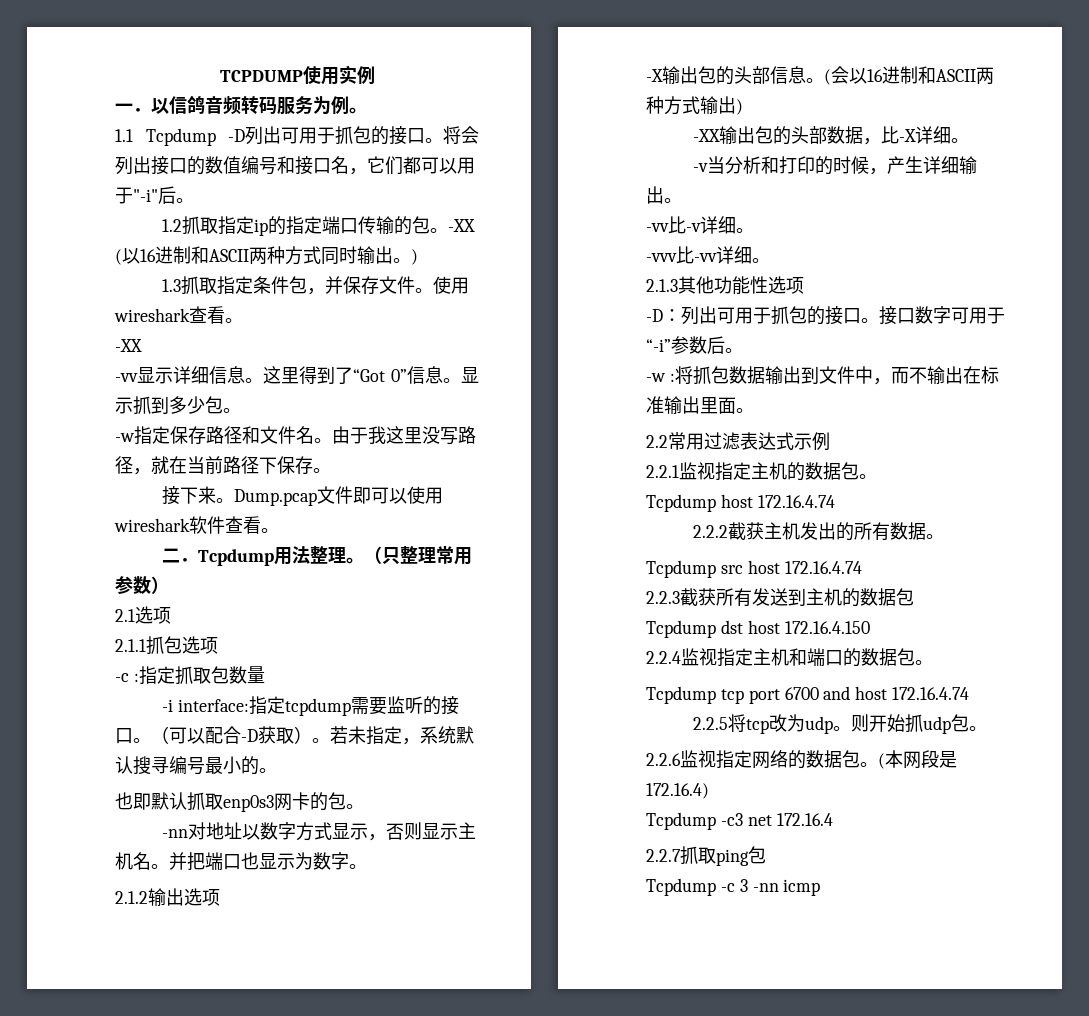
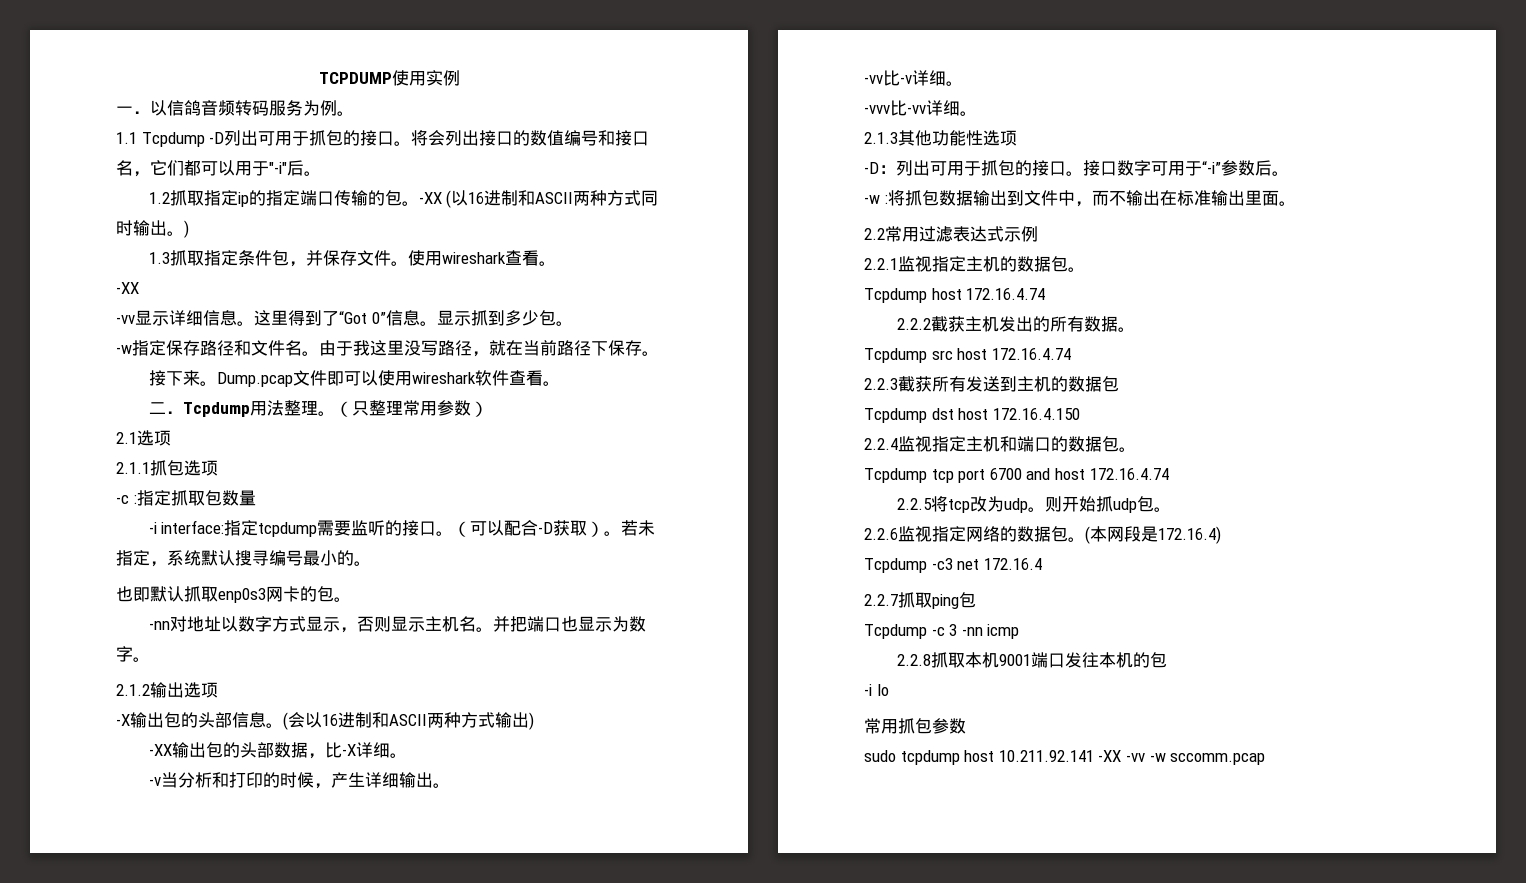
(821, 887) none -> [896,652,1167,668] [864,684,889,696] [864,718,966,734] [864,750,1266,765] // 2.2.8抓取本机9001端口发往本机的包 // -i lo // 常用抓包参数 // sudo tcpdump host 10.211.92.141 -XX -vv -w sccomm.pcap

